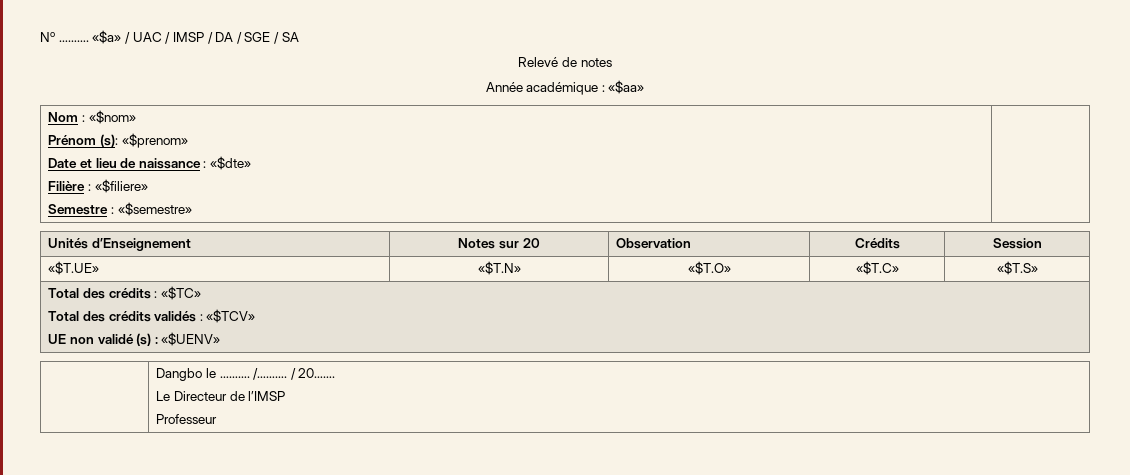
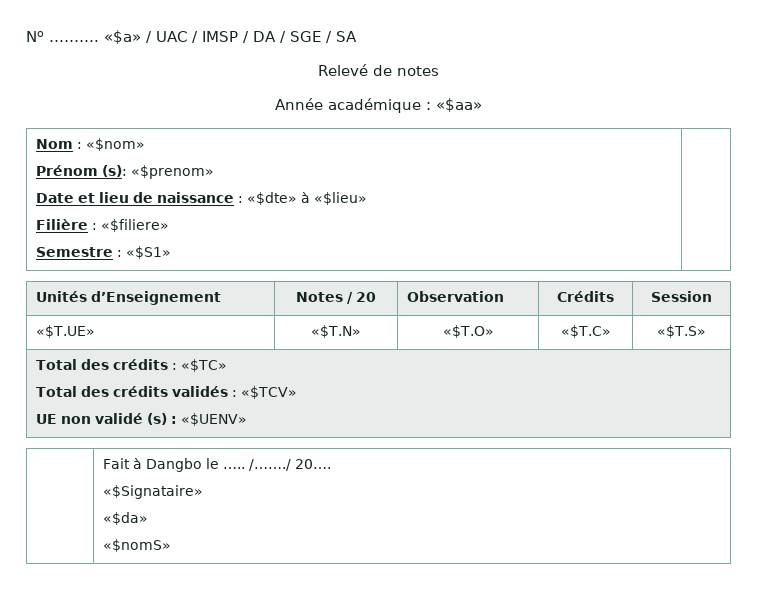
(252, 163) none -> [300,192,367,205] à «$lieu»
[117,202,192,216] «$semestre» -> [125,246,171,259] «$S1»
[499,241,519,249] sur -> [347,292,353,304] /
[156,368,336,381] [156,391,286,401] [156,414,218,424] Dangbo le ………. /………. / 20……. // Le Directeur de l’IMSP // Professeur -> [102,458,331,472] [102,485,203,499] [102,512,148,525] [102,539,171,552] Fait à Dangbo le ….. /……./ 20…. // «$Signataire» // «$da» // «$nomS»

